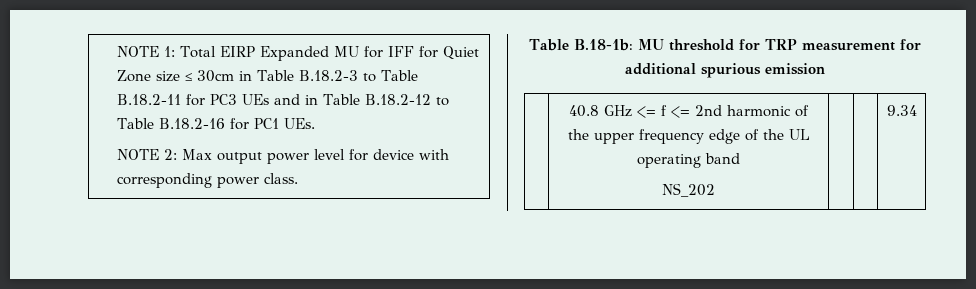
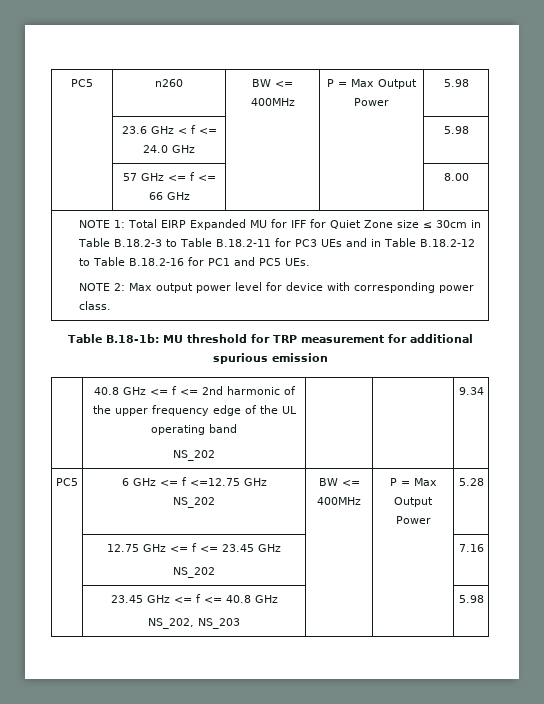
(116, 51) none -> [71,79,93,87] [155,79,183,87] [252,79,293,87] [250,98,295,106] [327,79,417,89] [354,98,389,106] [443,79,469,87] [121,125,217,134] [143,145,195,153] [443,126,469,134] [122,172,216,181] [148,192,190,200] [443,173,469,181] PC5 | n260 | BW <= 400MHz | P = Max Output Power | 5.98 // | 23.6 GHz < f <= 24.0 GHz | | | 5.98 // | 57 GHz <= f <= 66 GHz | | | 8.00 //
(279, 123) none -> [233,257,281,266] and PC5
(917, 110) none -> [56,478,78,486] [121,477,267,486] [173,497,215,508] [318,478,360,486] [317,497,361,505] [389,478,437,486] [394,497,433,507] [395,516,431,524] [458,478,484,486] [107,543,281,552] [173,567,215,578] [458,544,484,552] [110,594,278,603] [148,618,241,629] [458,595,484,603] // PC5 | 6 GHz <= f <=12.75 GHz // NS_202 | BW <= 400MHz | P = Max Output Power | 5.28 // | 12.75 GHz <= f <= 23.45 GHz // NS_202 | | | 7.16 // | 23.45 GHz <= f <= 40.8 GHz // NS_202, NS_203 | | | 5.98

